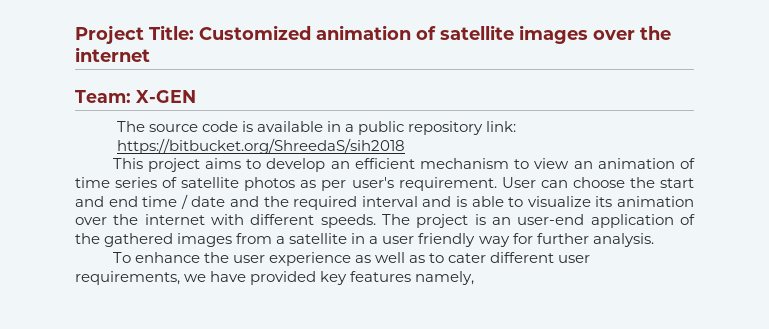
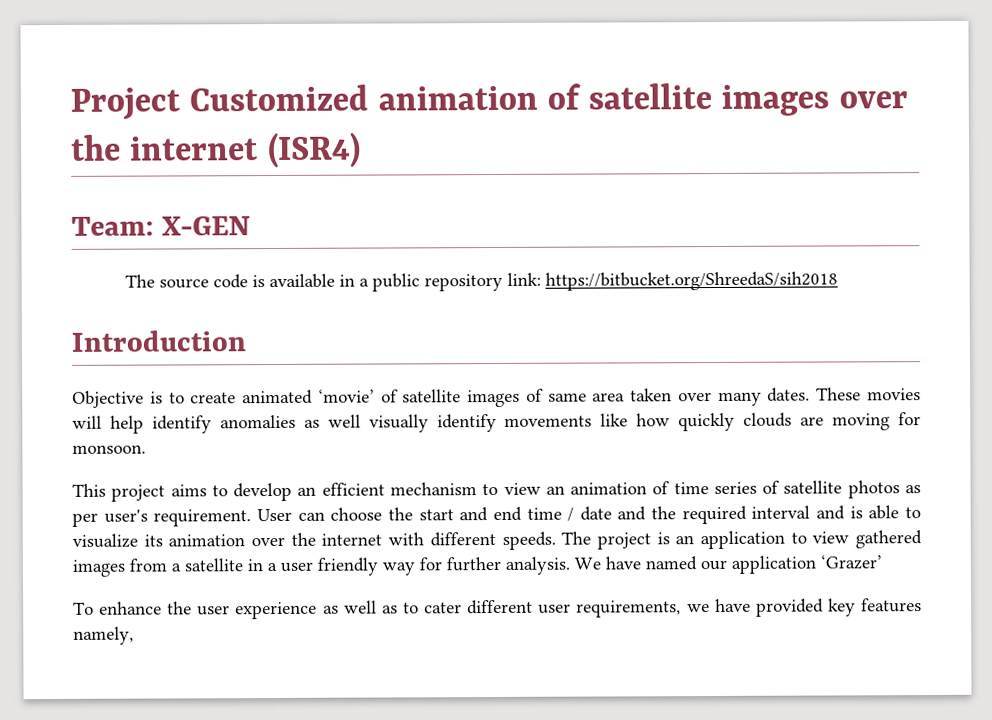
[149,25,194,40] Title: -> (180, 103) none
(150, 54) none -> [266,132,361,169] (ISR4)
(405, 146) none -> [71,330,246,352] [72,387,921,408] [72,412,921,434] [72,444,146,454] // Introduction // Objective is to create animated ‘movie’ of satellite images of same area taken over many dates. These movies will help identify anomalies as well visually identify movements like how quickly clouds are moving for monsoon.
[517,214,695,228] [75,233,100,244] user-end application of the -> [699,530,850,550] application to view
(654, 240) none -> [574,554,882,574] We have named our application ‘Grazer’

